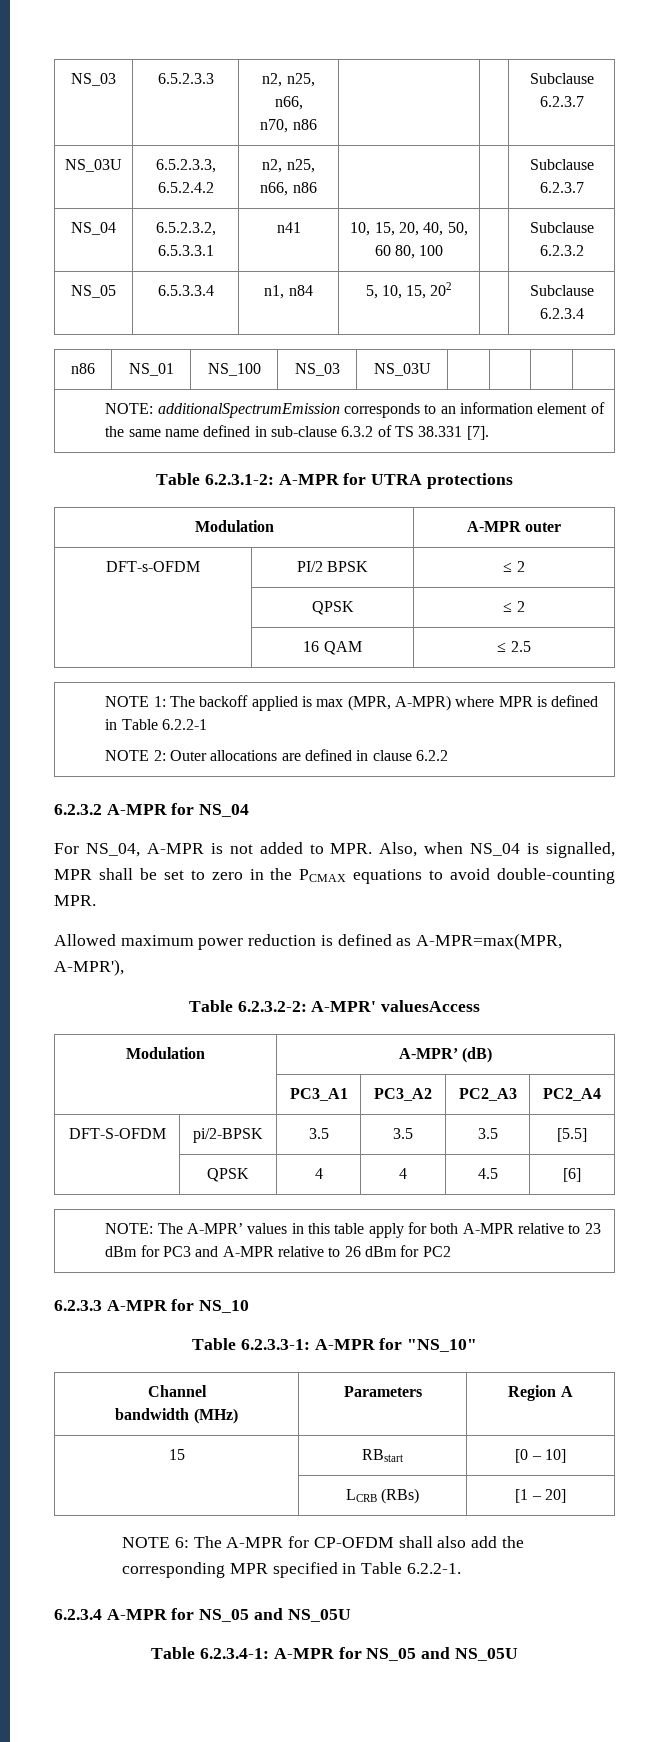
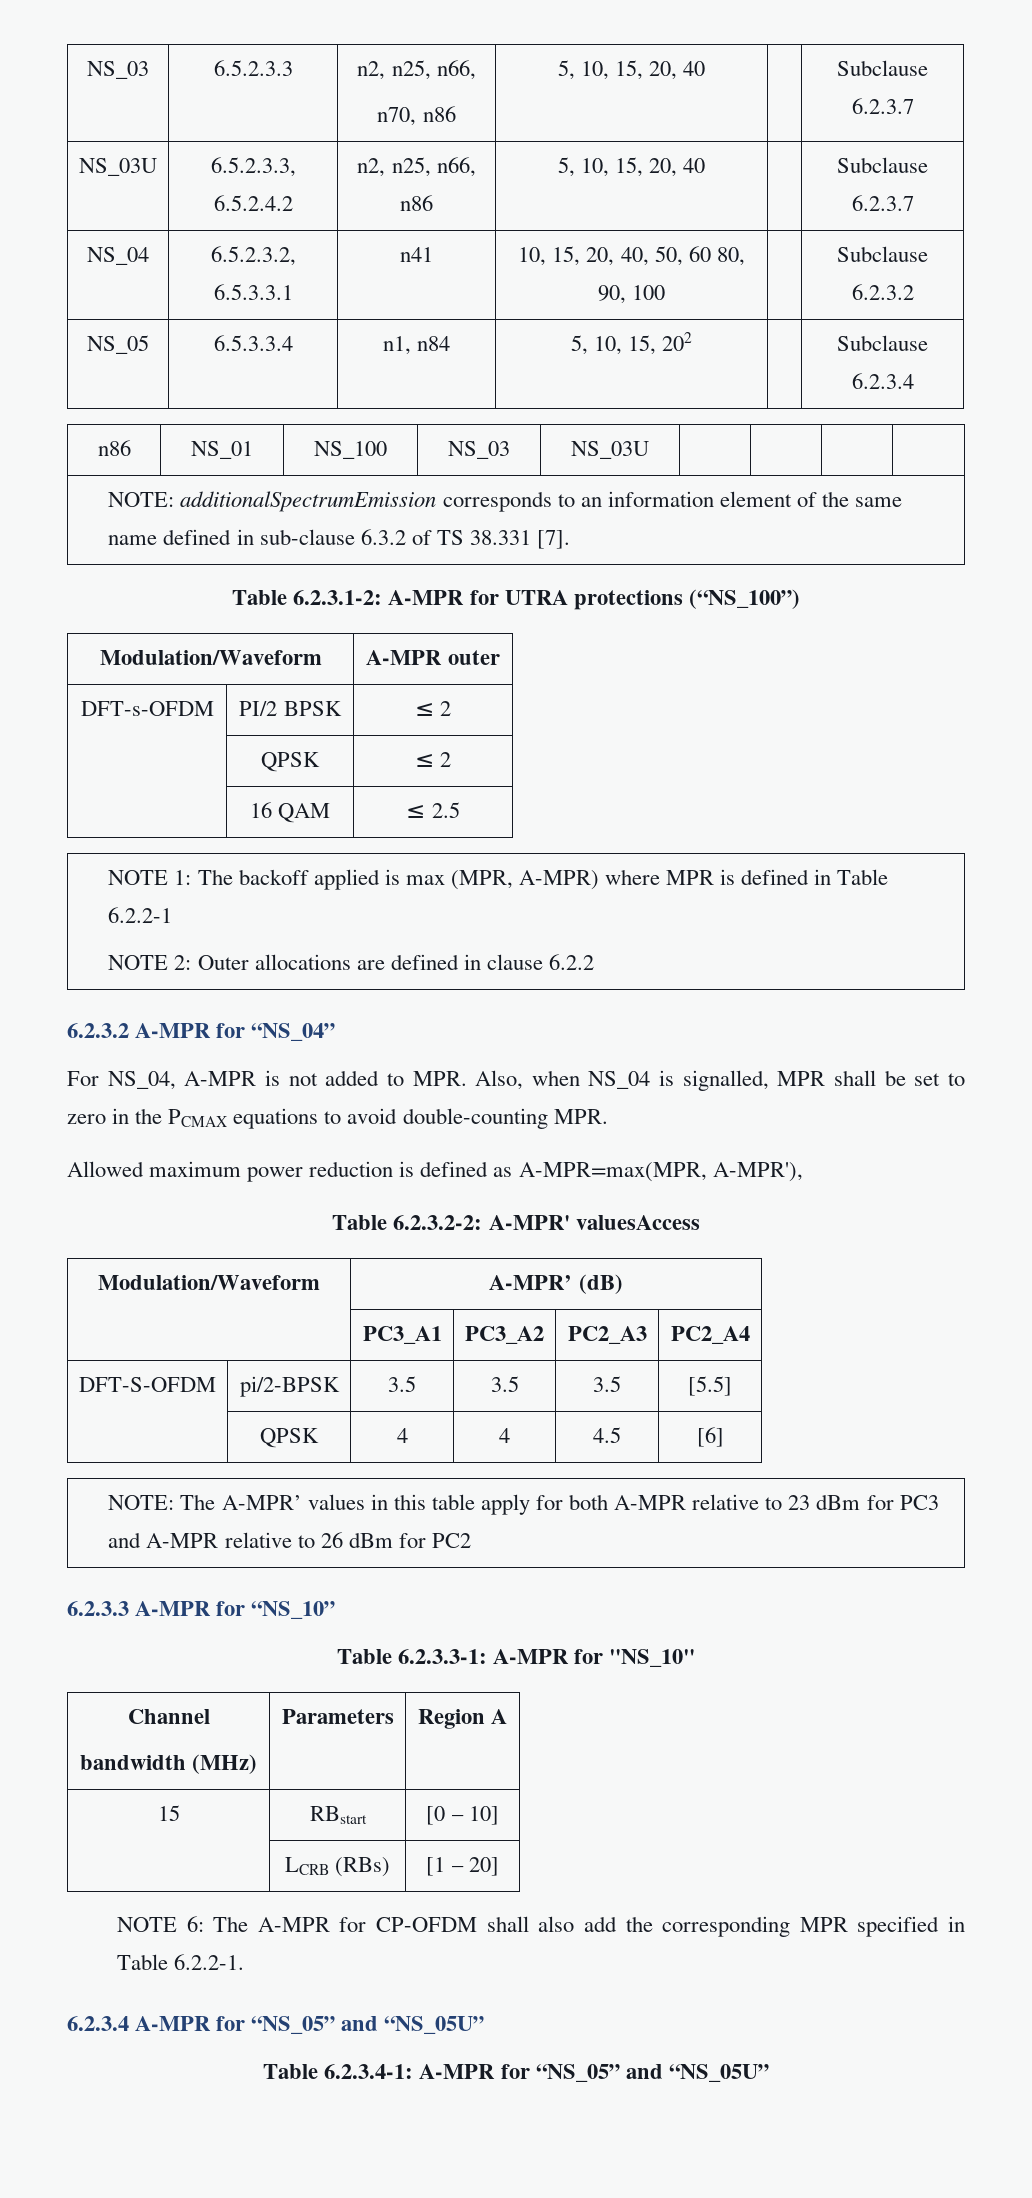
(317, 124) none -> [557,60,706,80] 5, 10, 15, 20, 40
(317, 187) none -> [557,157,706,177] 5, 10, 15, 20, 40
(415, 252) none -> [597,285,626,304] 90,
[194,520,274,532] // Modulation -> [688,589,800,609] [99,650,322,665] (“NS_100”) // Modulation/Waveform
[199,804,250,817] NS_04 -> [251,1023,336,1041] “NS_04”
[126,1047,205,1059] Modulation -> [98,1275,320,1290] Modulation/Waveform
[199,1300,250,1313] NS_10 -> [251,1601,336,1619] “NS_10”
[199,1608,351,1622] NS_05 and NS_05U -> [251,2016,485,2034] “NS_05” and “NS_05U”
[366,1647,518,1661] NS_05 and NS_05U -> [535,2064,769,2082] “NS_05” and “NS_05U”

